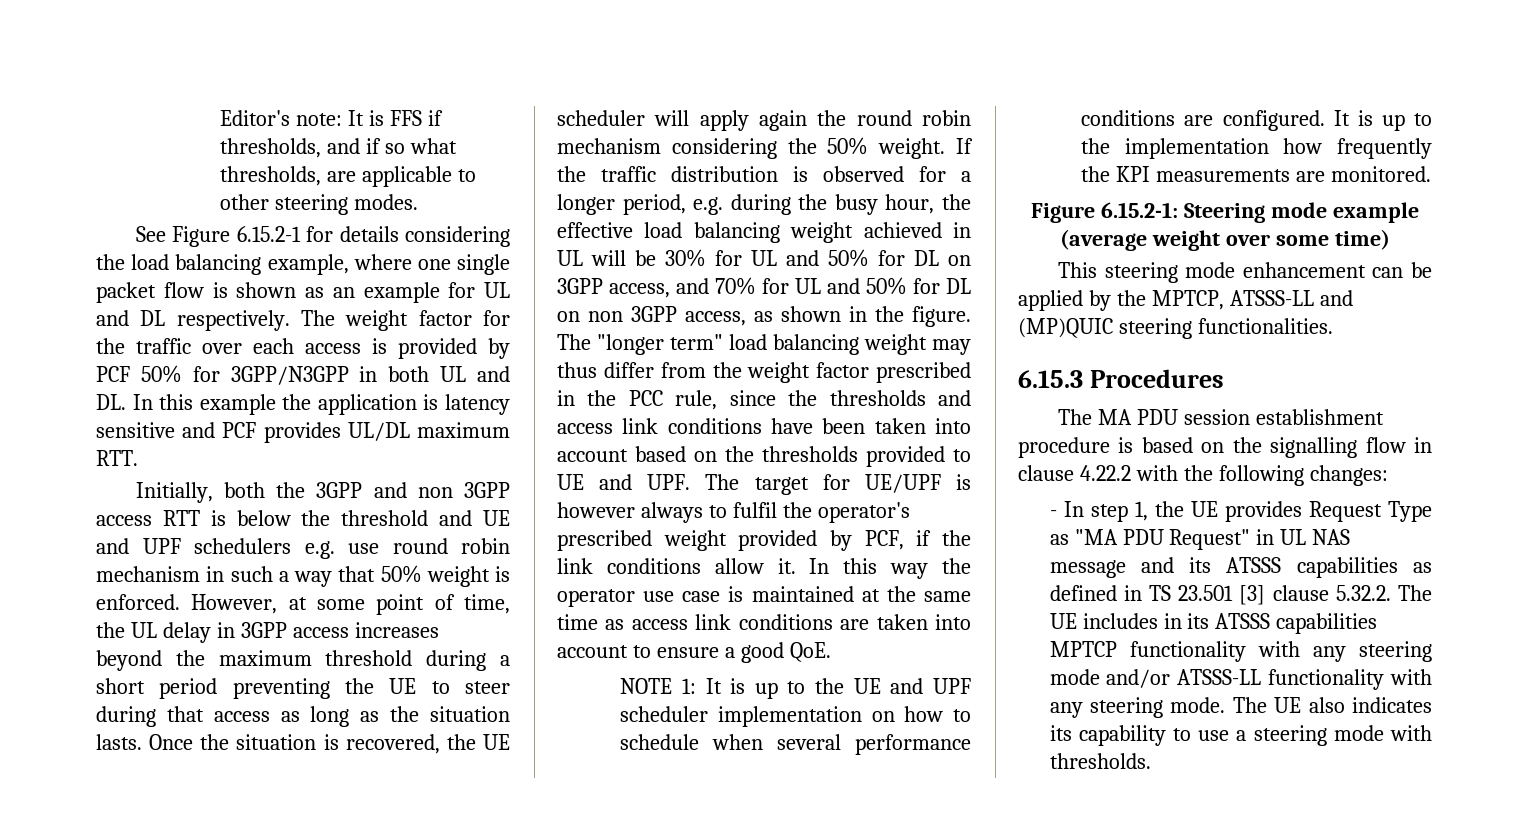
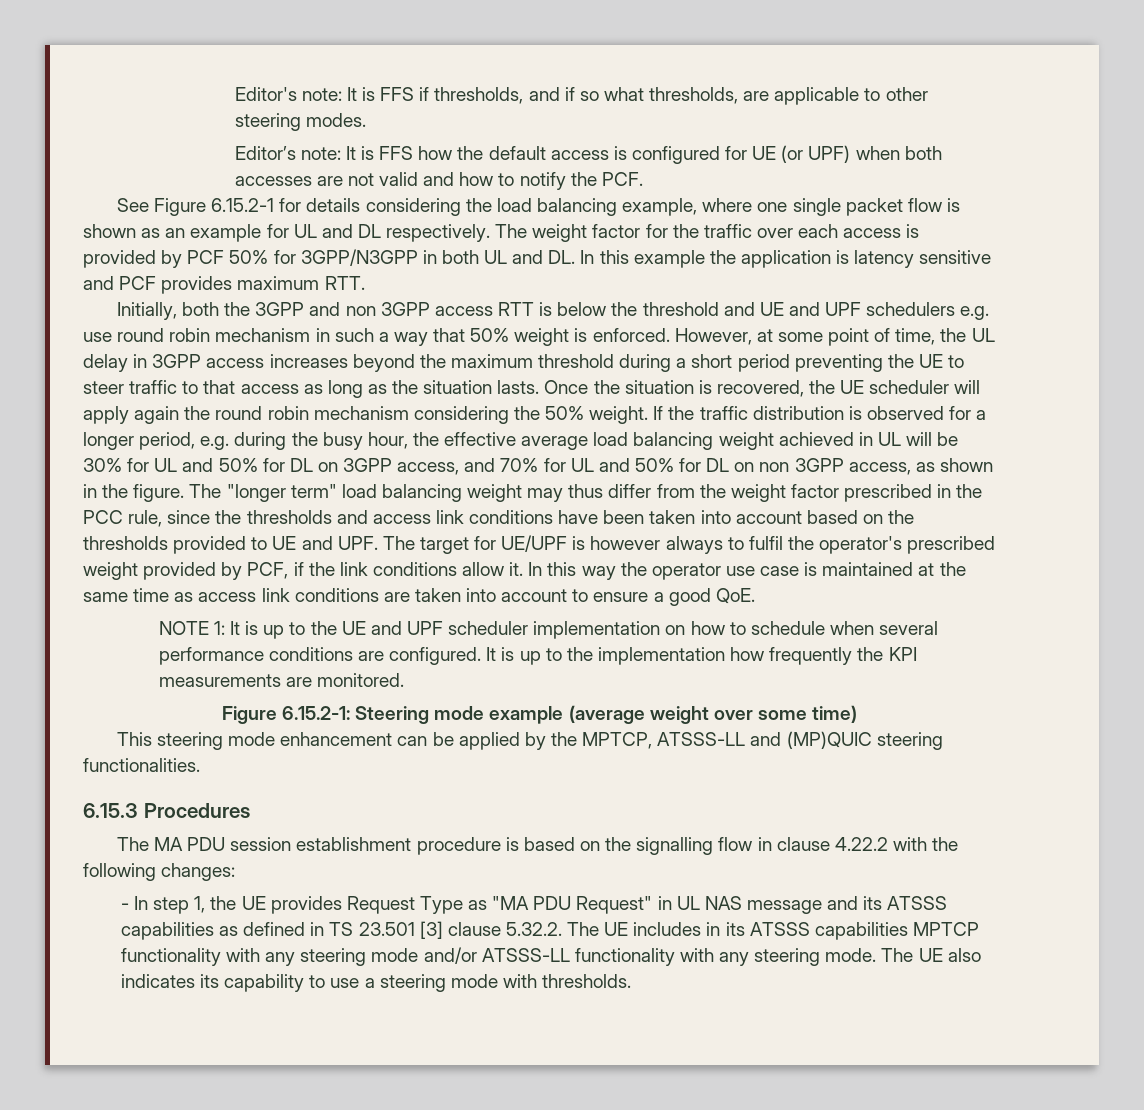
(419, 202) none -> [234,145,942,164] [234,172,643,190] // Editor’s note: It is FFS how the default access is configured for UE (or UPF) when both accesses are not valid and how to notify the PCF.
[347,422,410,441] UL/DL -> (233, 285) none
[96,706,156,727] during -> [129,380,199,394] traffic to
(633, 230) none -> [521,436,589,450] average

